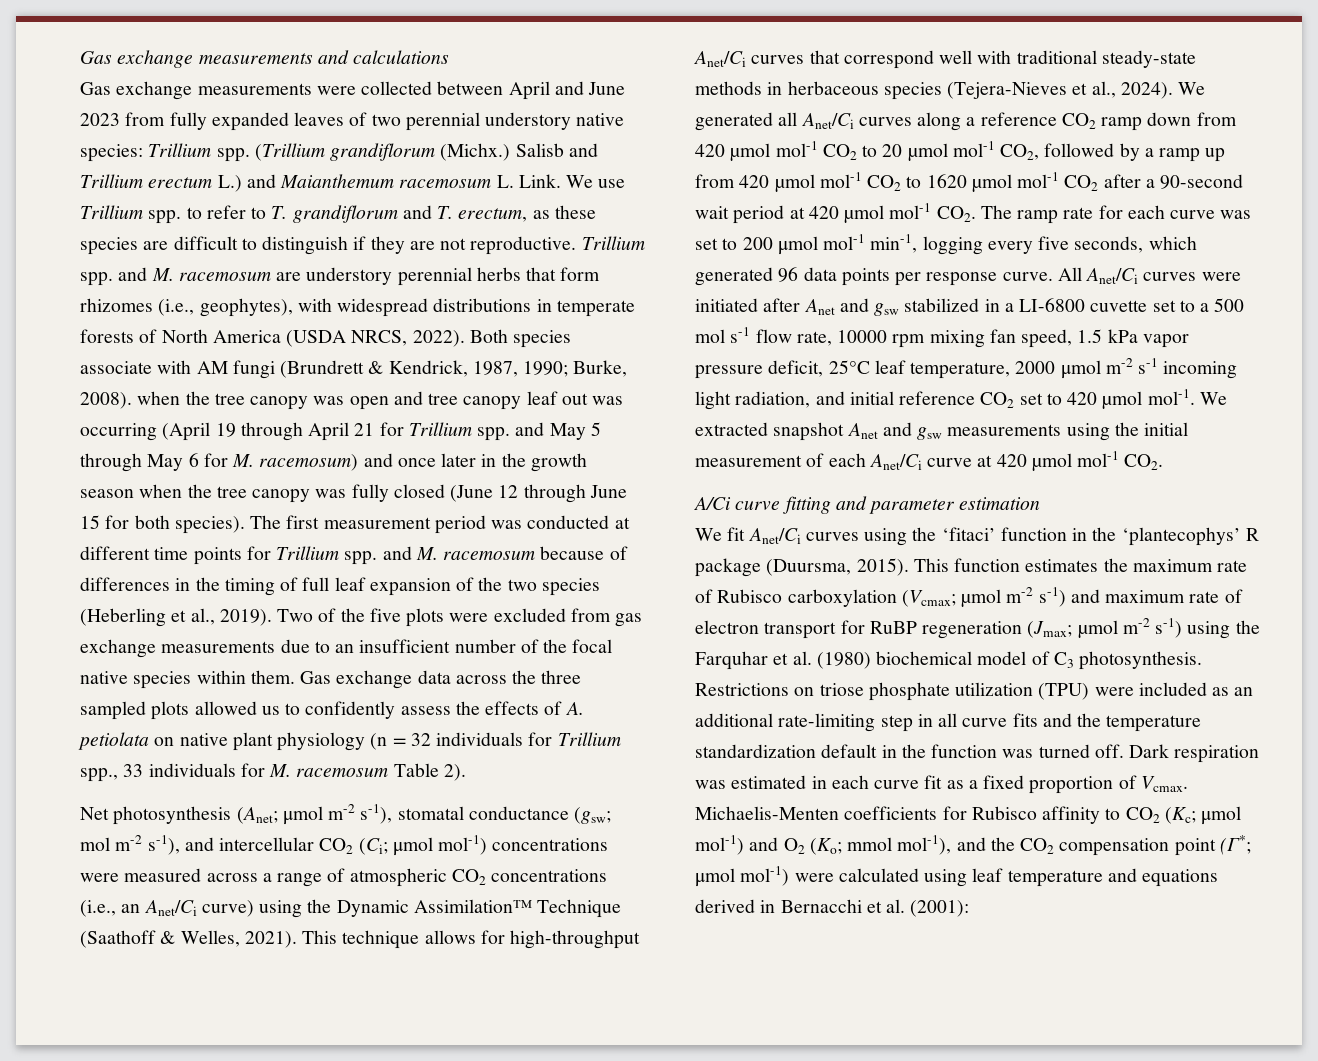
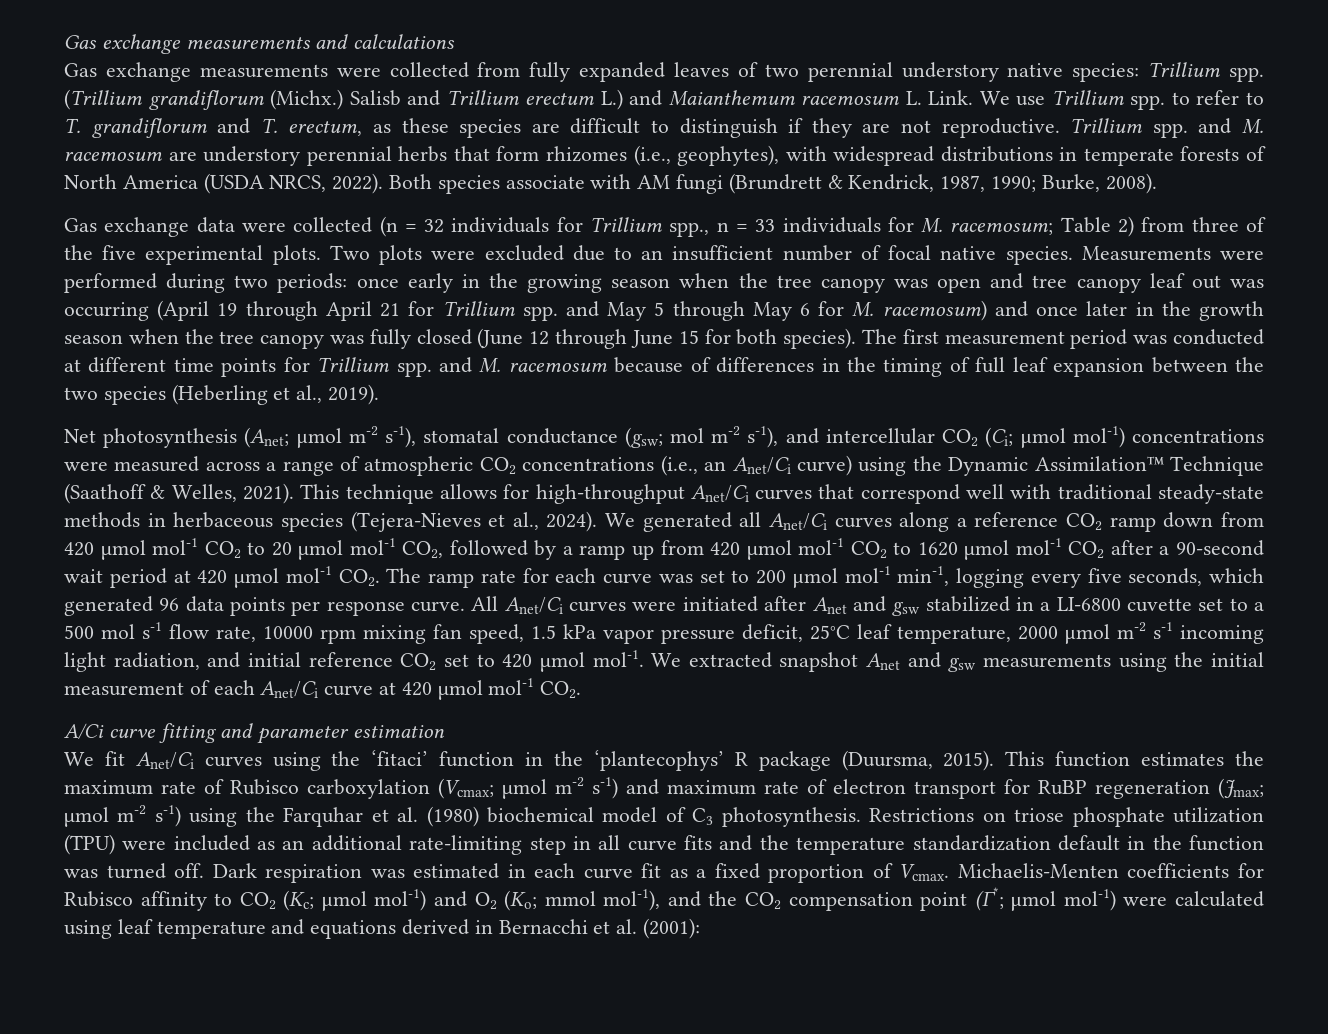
[437,81,626,100] [80,113,120,126] between April and June 2023 -> (469, 70) none
(132, 400) none -> [64,216,1267,237] [64,245,1264,265] [64,273,671,293] // Gas exchange data were collected (n = 32 individuals for Trillium spp., n = 33 individuals for M. racemosum; Table 2) from three of the five experimental plots. Two plots were excluded due to an insufficient number of focal native species. Measurements were performed during two periods: once early in the growing season
[456,577,475,591] of -> [1151,357,1228,373] between
[277,608,643,627] [80,639,613,658] [80,670,582,689] [80,701,584,720] [78,732,621,751] [80,763,466,782] Two of the five plots were excluded from gas exchange measurements due to an insufficient number of the focal native species within them. Gas exchange data across the three sampled plots allowed us to confidently assess the effects of A. petiolata on native plant physiology (n = 32 individuals for Trillium spp., 33 individuals for M. racemosum Table 2). -> (380, 394) none

